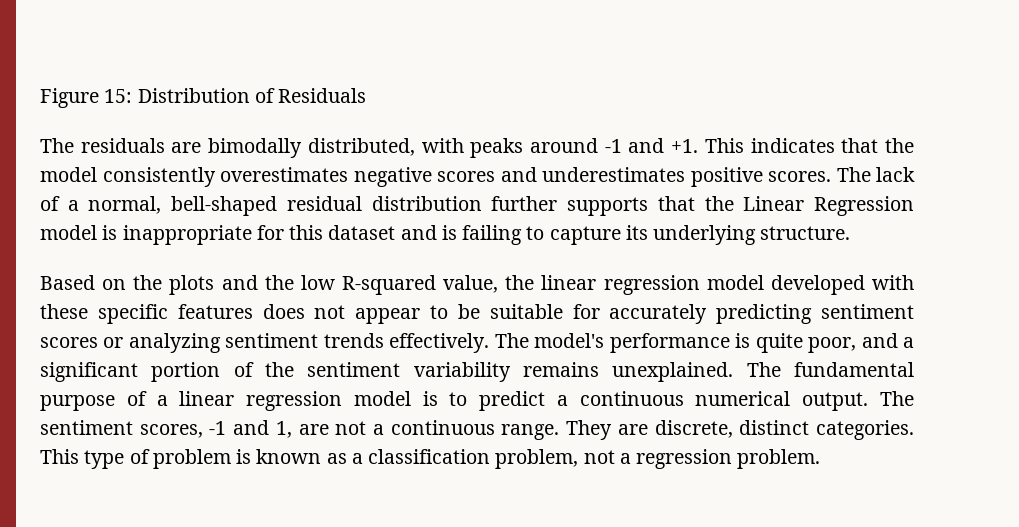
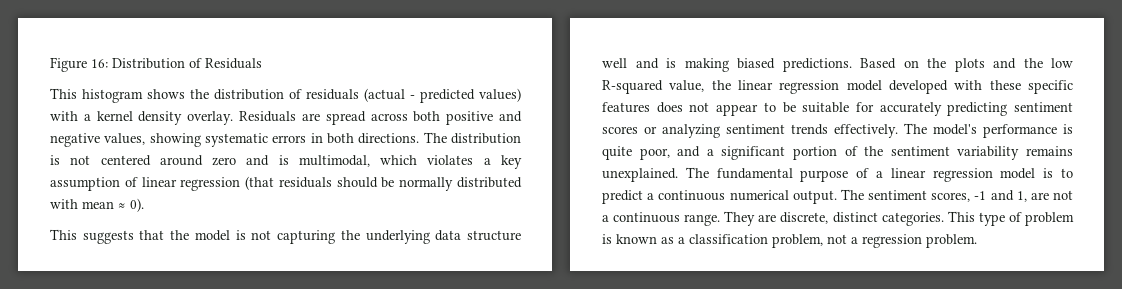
[104,89,133,103] 15: -> [91,59,108,68] 16:
[40,138,914,158] [40,167,915,187] [40,196,915,216] [40,225,851,245] The residuals are bimodally distributed, with peaks around -1 and +1. This indicates that the model consistently overestimates negative scores and underestimates positive scores. The lack of a normal, bell-shaped residual distribution further supports that the Linear Regression model is inappropriate for this dataset and is failing to capture its underlying structure. // -> [50,88,521,103] [50,111,522,125] [50,132,521,147] [50,155,522,169] [50,176,522,191] [50,198,144,212] [50,229,521,244] [602,58,852,72] This histogram shows the distribution of residuals (actual - predicted values) with a kernel density overlay. Residuals are spread across both positive and negative values, showing systematic errors in both directions. The distribution is not centered around zero and is multimodal, which violates a key assumption of linear regression (that residuals should be normally distributed with mean ≈ 0). // This suggests that the model is not capturing the underlying data structure well and is making biased predictions.

